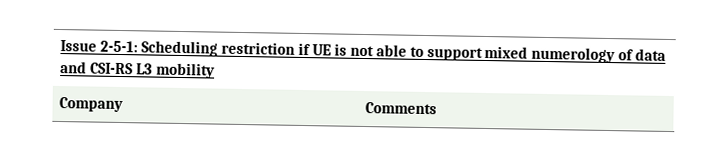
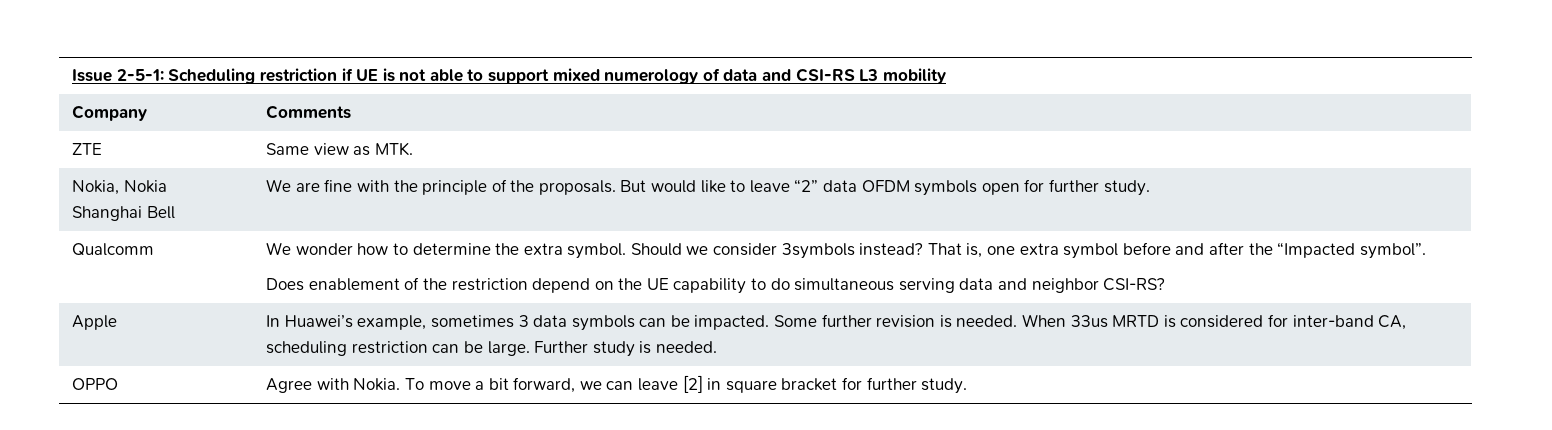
(438, 108) none -> [72,143,103,155] [266,142,413,156] [72,180,167,195] [72,206,175,221] [266,179,1150,196] [72,243,155,256] [266,242,1426,259] [266,277,1166,294] [72,315,118,330] [266,314,1407,331] [266,341,717,357] [72,378,119,390] [266,375,968,394] // ZTE | Same view as MTK. // Nokia, Nokia Shanghai Bell | We are fine with the principle of the proposals. But would like to leave “2” data OFDM symbols open for further study. // Qualcomm | We wonder how to determine the extra symbol. Should we consider 3symbols instead? That is, one extra symbol before and after the “Impacted symbol”. // Does enablement of the restriction depend on the UE capability to do simultaneous serving data and neighbor CSI-RS? // Apple | In Huawei’s example, sometimes 3 data symbols can be impacted. Some further revision is needed. When 33us MRTD is considered for inter-band CA, scheduling restriction can be large. Further study is needed. // OPPO | Agree with Nokia. To move a bit forward, we can leave [2] in square bracket for further study.

